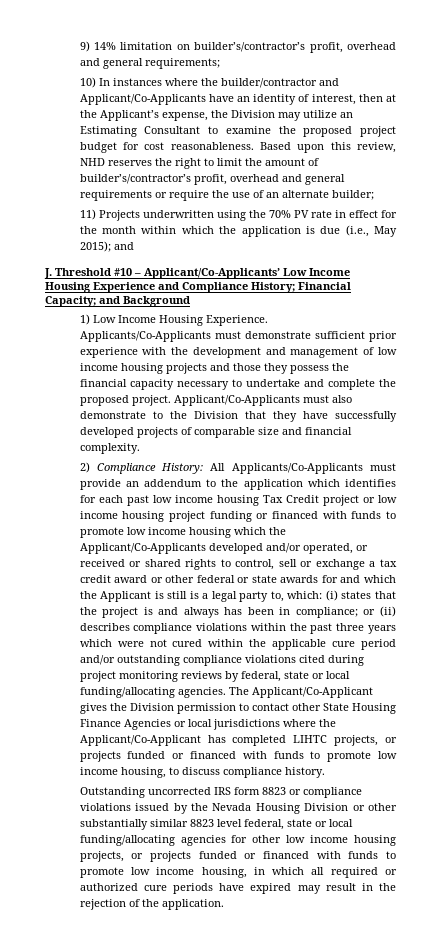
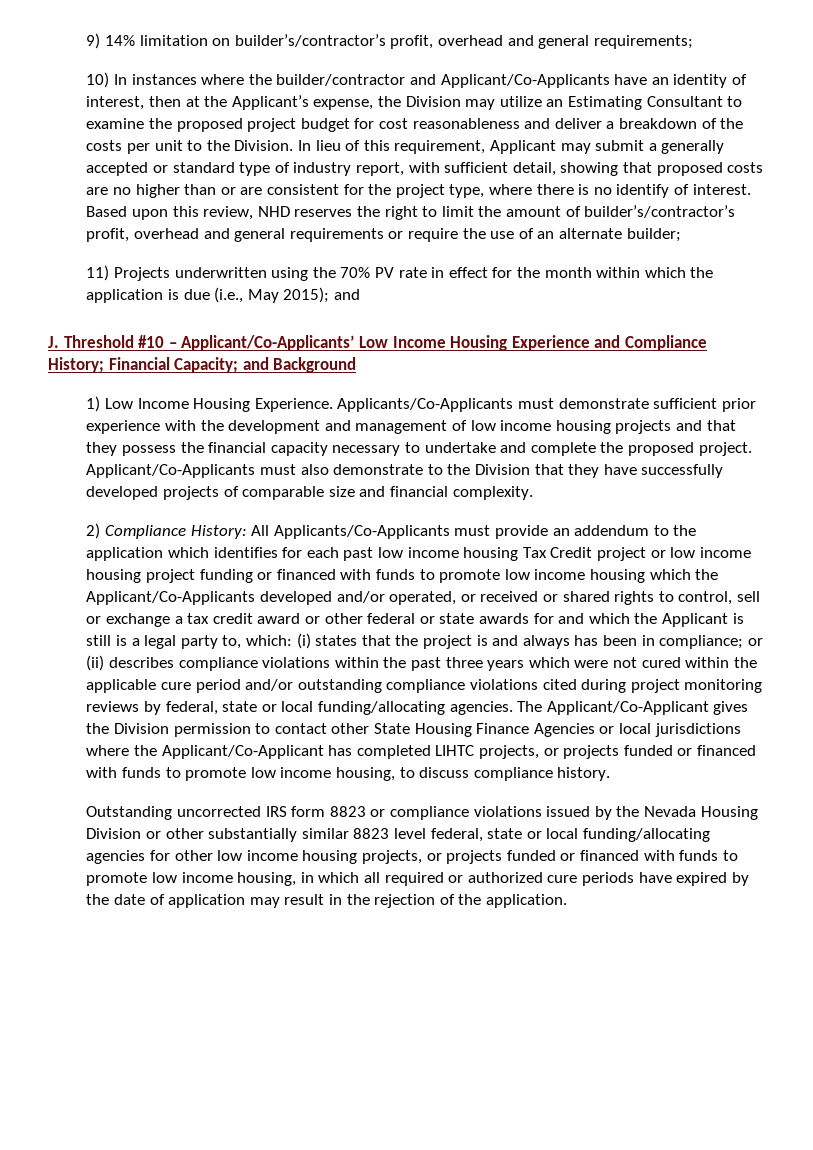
[170,142,254,150] reasonableness. -> [412,118,744,129] [86,140,725,154] [86,162,764,176] [86,184,751,198] reasonableness and deliver a breakdown of the costs per unit to the Division. In lieu of this requirement, Applicant may submit a generally accepted or standard type of industry report, with sufficient detail, showing that proposed costs are no higher than or are consistent for the project type, where there is no identify of interest.
[232,363,261,371] those -> [706,420,736,431] that
(292, 888) none -> [731,872,749,886] [86,894,246,908] by the date of application

